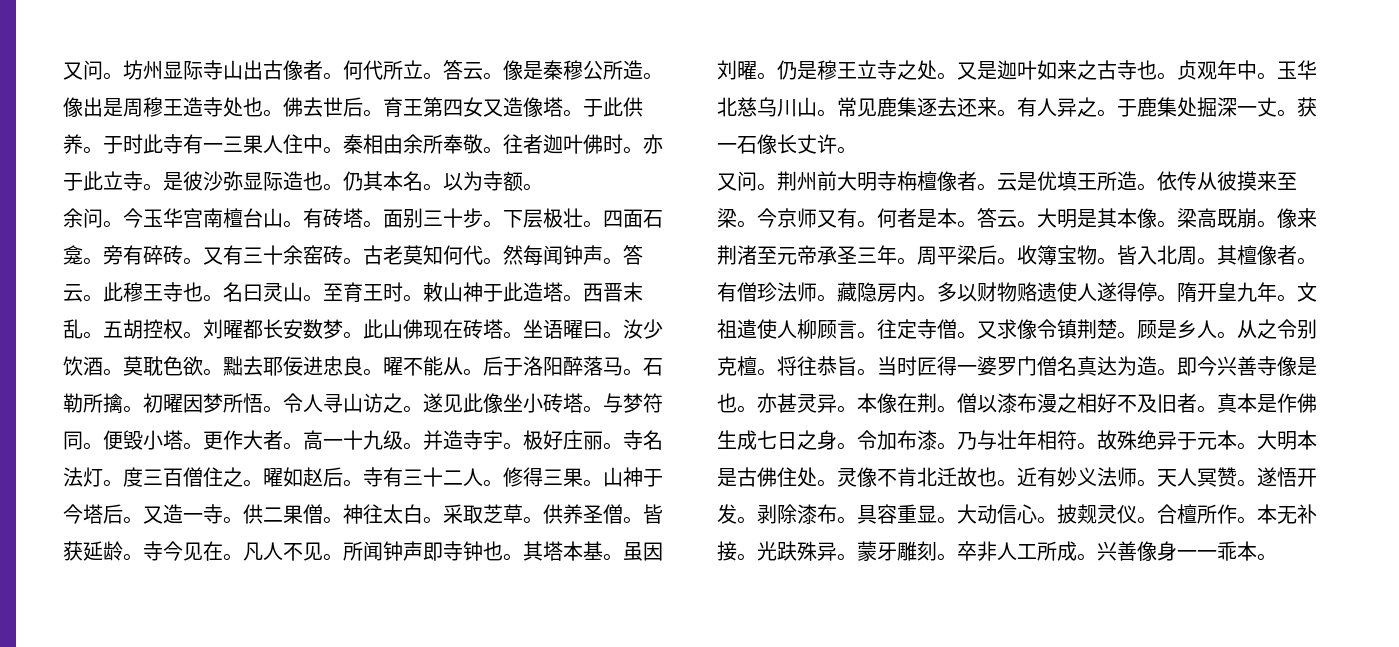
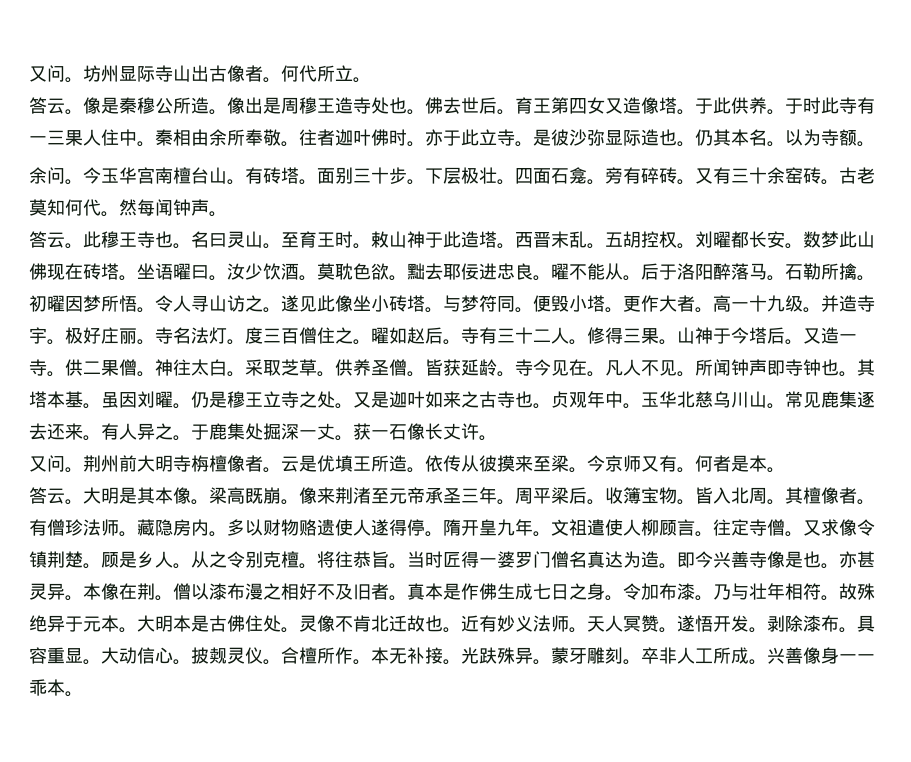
(443, 76) none -> (371, 80) //
(623, 261) none -> (227, 214) //
[303,319,363,339] 数梦。 -> [785,231,839,249] 。数梦
(977, 224) none -> (785, 470) //

